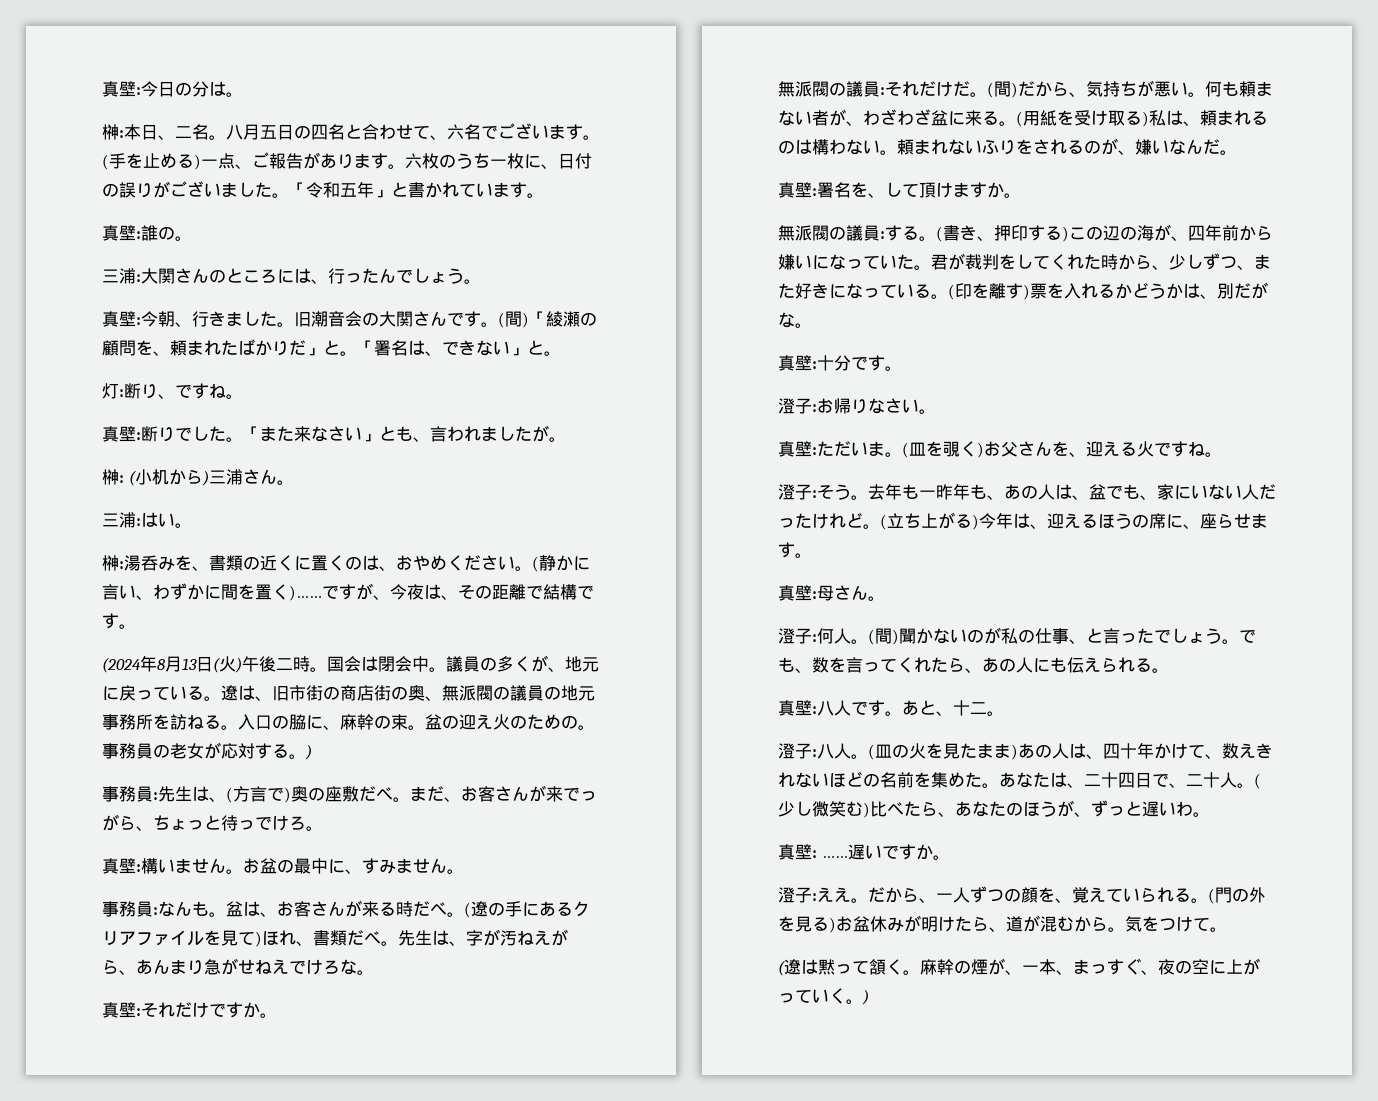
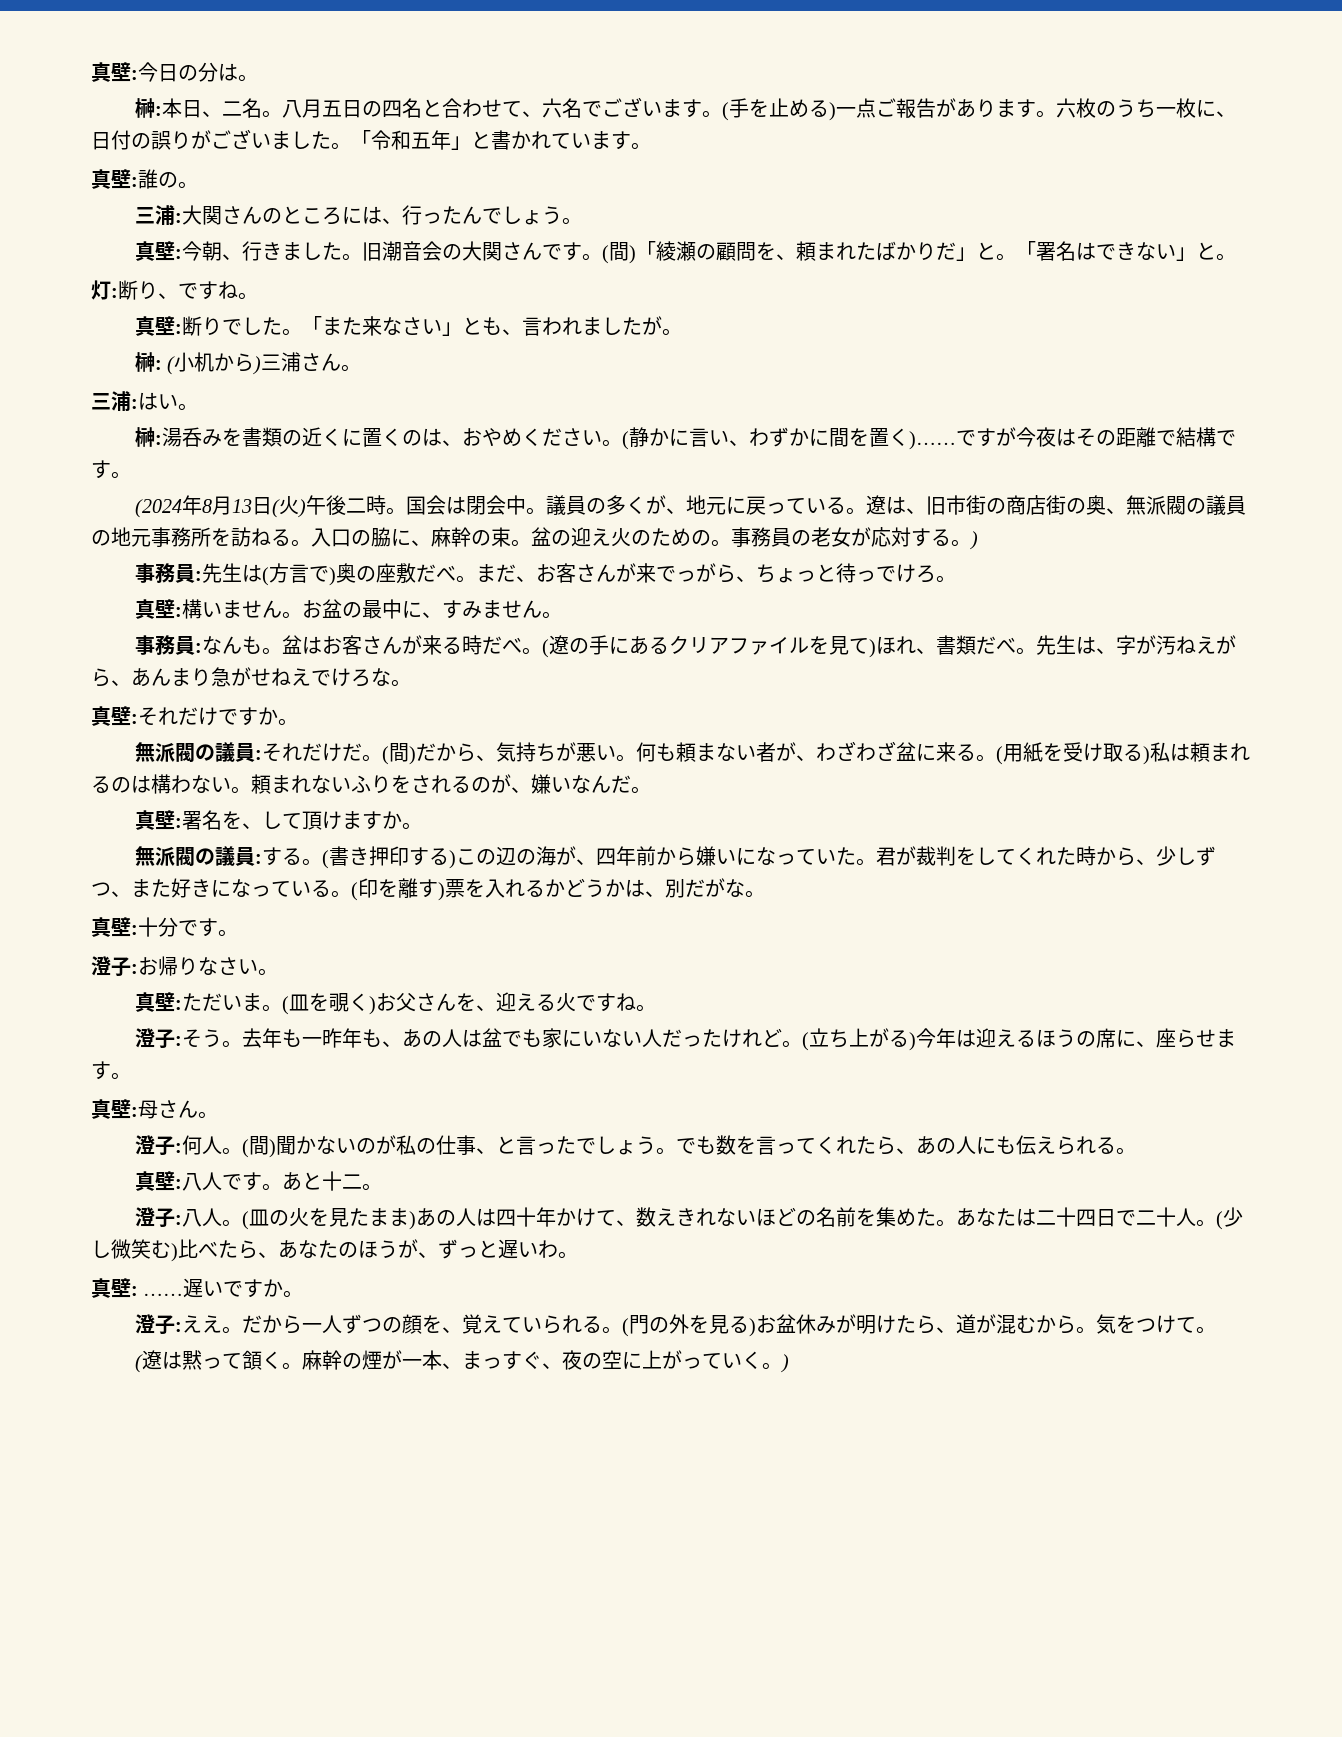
[235,164,252,169] 、 -> (876, 108) none
[425,351,442,356] 、 -> (1096, 251) none
[192,566,209,571] 、 -> (242, 437) none
[373,584,458,600] 、今夜は、 -> [1015,427,1076,447] 今夜は
[209,797,226,802] 、 -> (262, 573) none
[260,912,277,917] 、 -> (322, 645) none
[1183,121,1200,126] 、 -> (1190, 752) none
[977,236,994,241] 、 -> (369, 856) none
[1072,484,1157,500] 、盆でも、 -> [481,1028,542,1047] 盆でも
[1030,524,1047,529] 、 -> (976, 1038) none
[795,668,812,673] 、 -> (716, 1145) none
[936,711,953,716] 、 -> (322, 1181) none
[1086,754,1103,759] 、 -> (496, 1217) none
[1067,783,1084,788] 、 -> (1036, 1217) none
[1169,783,1186,788] 、 -> (1136, 1218) none
[919,898,936,903] 、 -> (302, 1324) none
[1005,970,1022,975] 、 -> (402, 1359) none

